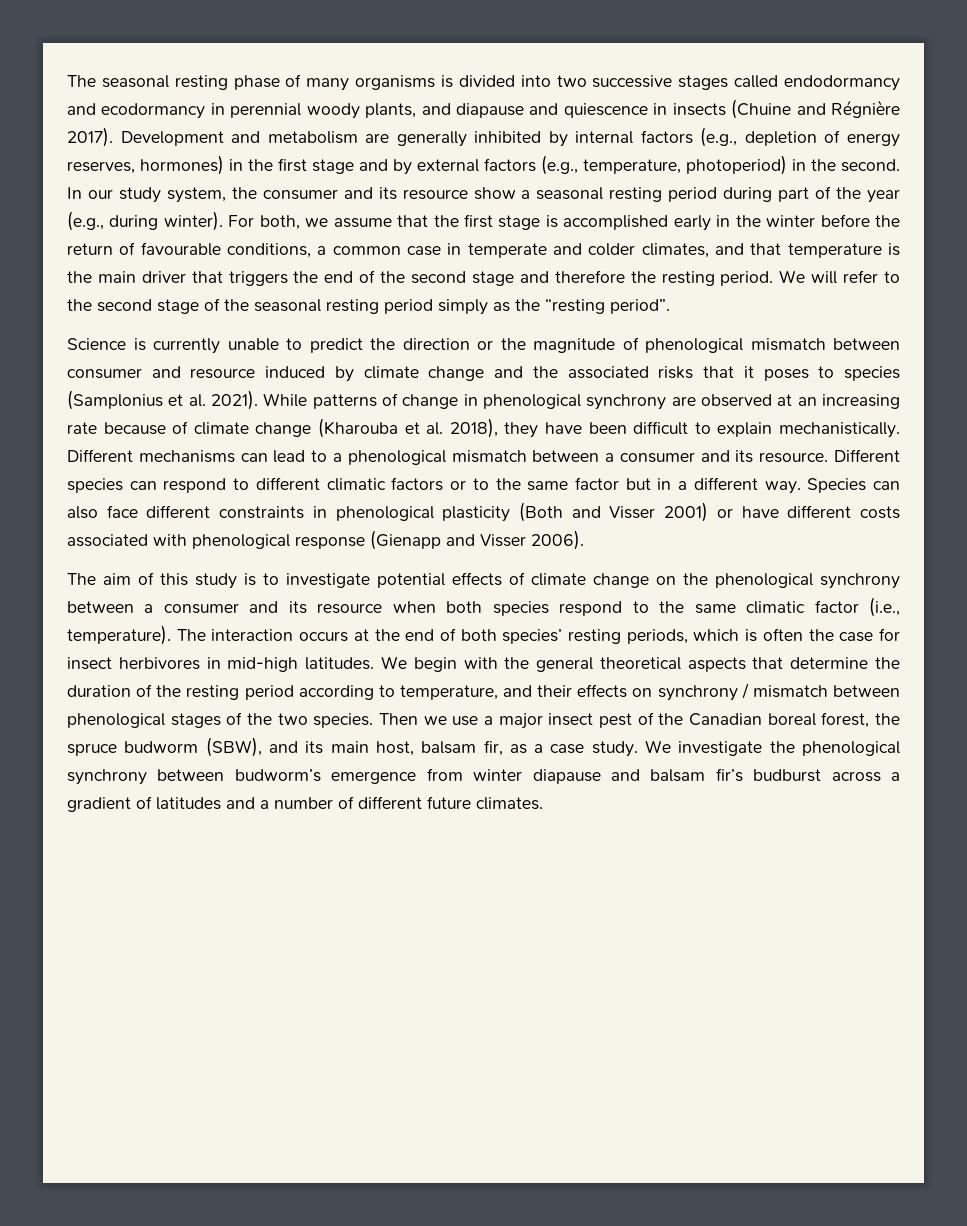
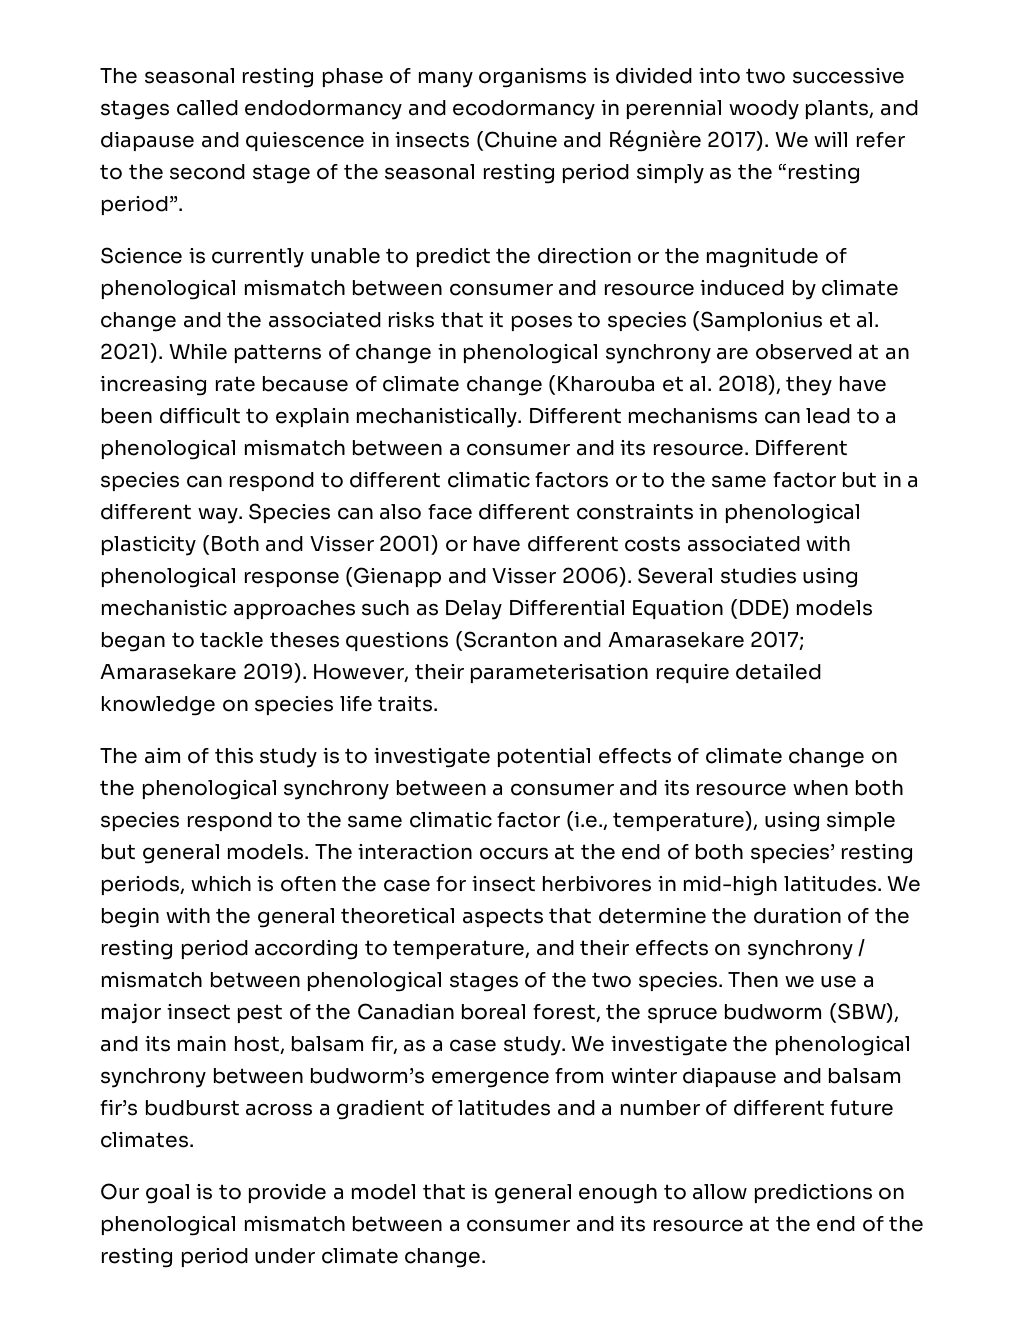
[120,127,901,147] [67,155,900,175] [67,186,901,203] [67,211,901,231] [67,242,901,258] [67,270,774,286] Development and metabolism are generally inhibited by internal factors (e.g., depletion of energy reserves, hormones) in the first stage and by external factors (e.g., temperature, photoperiod) in the second. In our study system, the consumer and its resource show a seasonal resting period during part of the year (e.g., during winter). For both, we assume that the first stage is accomplished early in the winter before the return of favourable conditions, a common case in temperate and colder climates, and that temperature is the main driver that triggers the end of the second stage and therefore the resting period. -> (770, 141) none
(584, 540) none -> [637,567,860,588] [100,599,874,620] [100,631,805,652] [100,663,823,684] [100,695,439,716] Several studies using mechanistic approaches such as Delay Differential Equation (DDE) models began to tackle theses questions (Scranton and Amarasekare 2017; Amarasekare 2019). However, their parameterisation require detailed knowledge on species life traits.
[67,625,171,645] temperature). -> [613,811,897,832] [100,844,310,864] temperature), using simple but general models.
(543, 803) none -> [100,1183,906,1204] [100,1215,925,1236] [100,1247,487,1268] // Our goal is to provide a model that is general enough to allow predictions on phenological mismatch between a consumer and its resource at the end of the resting period under climate change.

